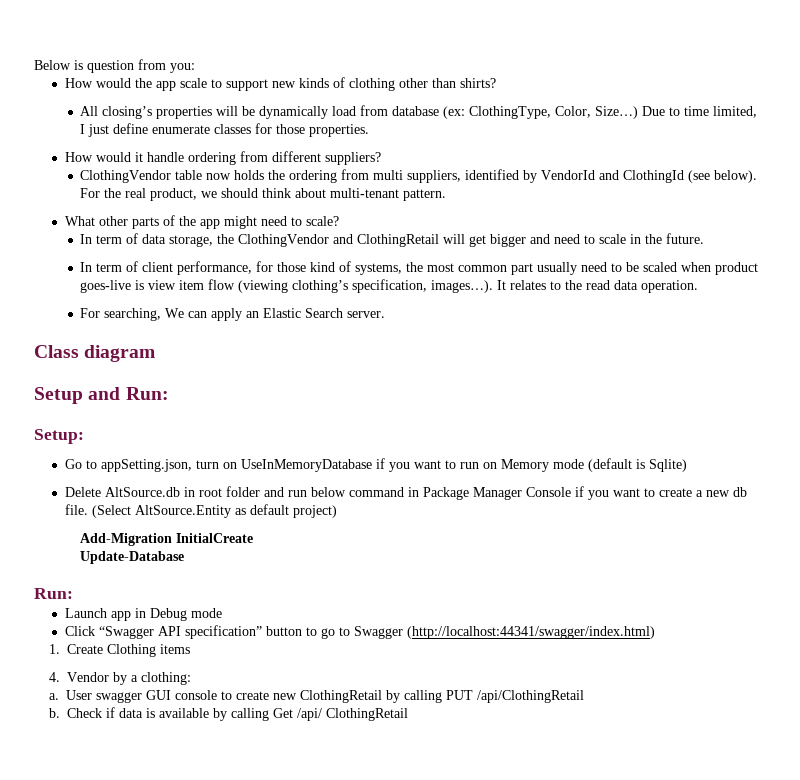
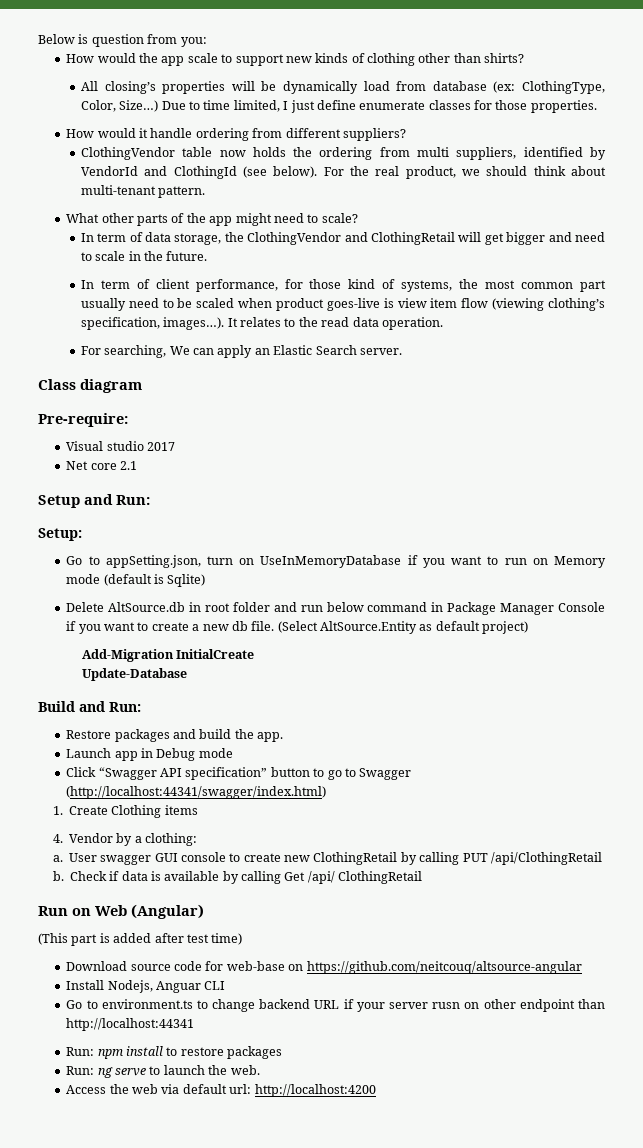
(156, 353) none -> [38,413,128,427] [66,441,176,451] [66,461,138,470] // Pre-require: // Visual studio 2017 // Net core 2.1
[34,588,73,599] Run: -> [38,701,141,712] [66,729,284,742] Build and Run: // Restore packages and build the app.
(409, 714) none -> [38,904,204,919] [38,933,243,946] [66,961,582,974] [66,980,226,993] [66,999,605,1012] [66,1018,195,1031] [66,1046,283,1059] [66,1065,260,1078] [66,1084,376,1097] // Run on Web (Angular) // (This part is added after test time) // Download source code for web-base on https://github.com/neitcouq/altsource-angular // Install Nodejs, Anguar CLI // Go to environment.ts to change backend URL if your server rusn on other endpoint than http://localhost:44341 // Run: npm install to restore packages // Run: ng serve to launch the web. // Access the web via default url: http://localhost:4200

